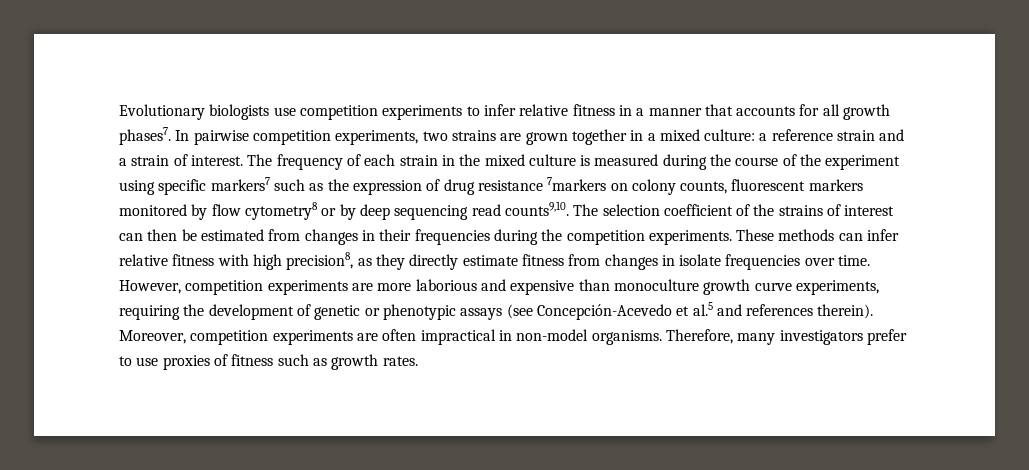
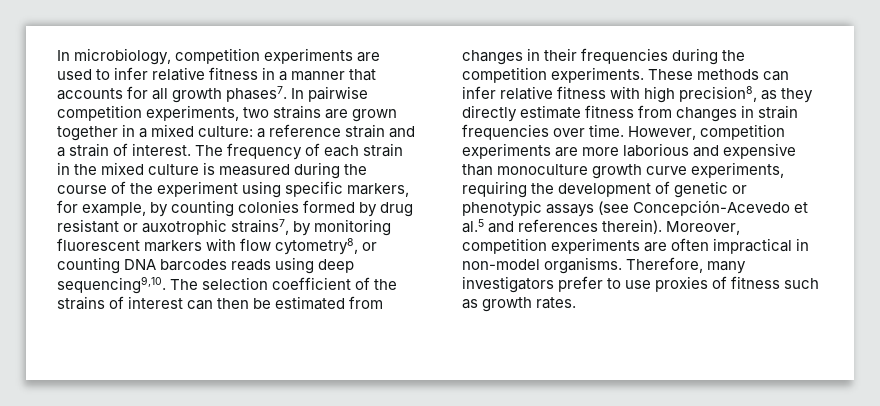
[119,104,463,120] Evolutionary biologists use competition experiments -> [57,48,381,65] [57,69,92,80] In microbiology, competition experiments are used
[210,177,863,195] [119,201,569,220] markers7 such as the expression of drug resistance 7markers on colony counts, fluorescent markers monitored by flow cytometry8 or by deep sequencing read counts9,10. -> [347,183,410,197] [57,200,414,217] [57,219,392,236] [57,238,378,255] [57,257,355,274] [57,276,166,294] markers, for example, by counting colonies formed by drug resistant or auxotrophic strains7, by monitoring fluorescent markers with flow cytometry8, or counting DNA barcodes reads using deep sequencing9,10.
[679,254,722,266] isolate -> [758,105,799,119] strain

